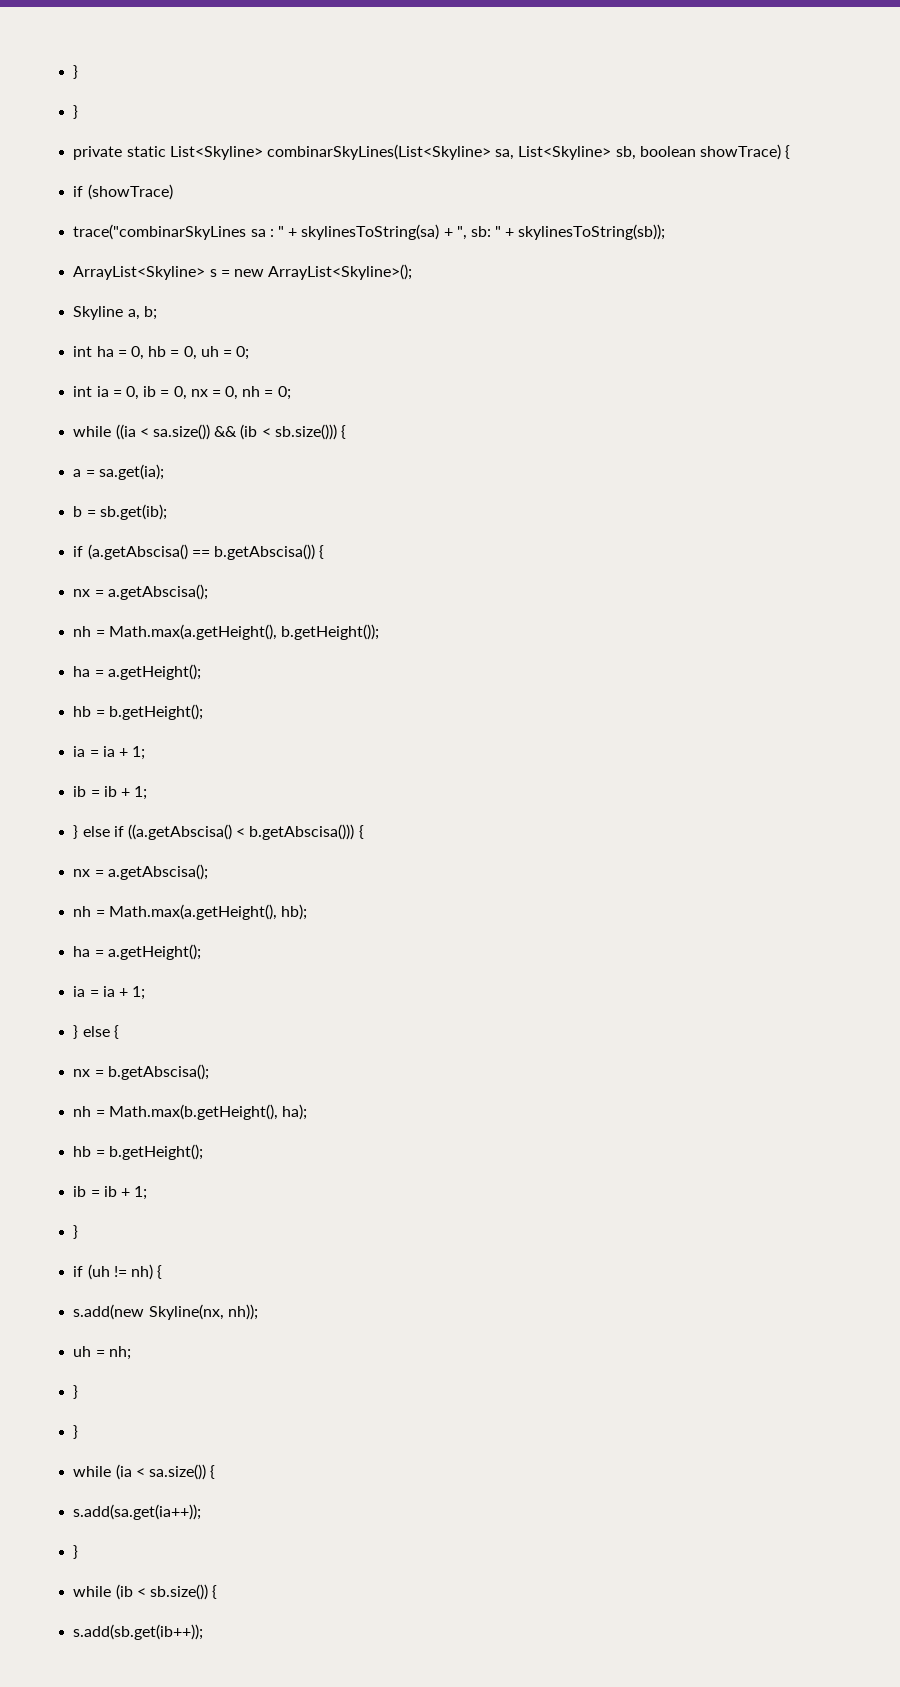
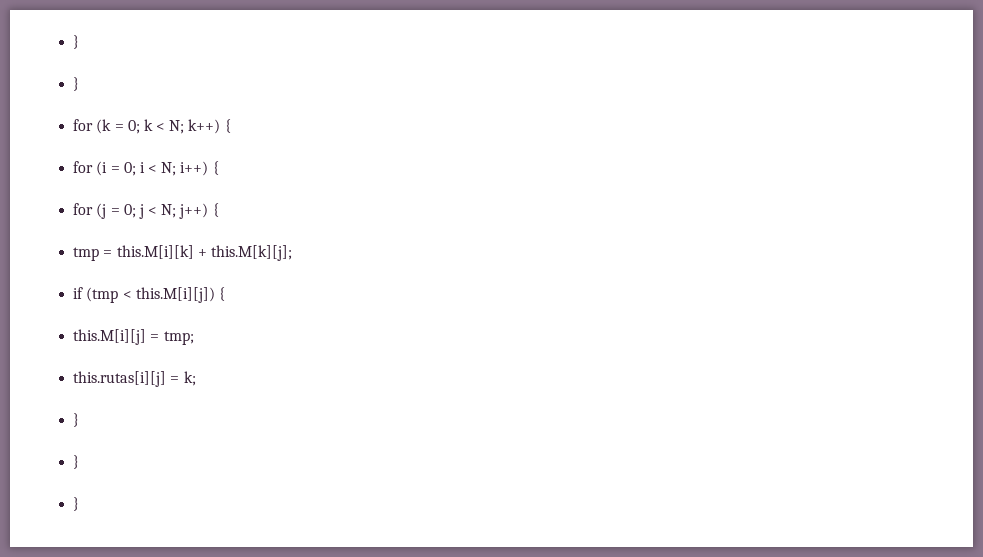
[73,65,79,79] [73,105,79,119] [73,144,791,160] [73,184,173,200] [73,224,666,240] [73,264,413,280] [73,306,157,320] [73,346,250,360] [73,386,291,400] [73,424,346,440] [73,464,164,480] [73,504,167,520] [73,544,325,560] [73,584,208,600] [73,624,379,640] [73,664,201,680] [73,704,203,720] [73,746,146,760] [73,786,148,800] [73,824,364,840] [73,864,208,880] [73,904,307,920] [73,944,201,960] [73,986,146,1000] [73,1025,119,1039] [73,1064,209,1080] [73,1104,307,1120] [73,1144,203,1160] [73,1186,148,1200] [73,1225,79,1239] [73,1264,163,1280] [73,1304,258,1320] [73,1346,131,1360] [73,1385,79,1399] [73,1425,79,1439] [73,1464,216,1480] [73,1504,202,1520] [73,1545,79,1559] [73,1584,218,1600] [73,1624,204,1640] } // } // private static List<Skyline> combinarSkyLines(List<Skyline> sa, List<Skyline> sb, boolean showTrace) { // if (showTrace) // trace("combinarSkyLines sa : " + skylinesToString(sa) + ", sb: " + skylinesToString(sb)); // ArrayList<Skyline> s = new ArrayList<Skyline>(); // Skyline a, b; // int ha = 0, hb = 0, uh = 0; // int ia = 0, ib = 0, nx = 0, nh = 0; // while ((ia < sa.size()) && (ib < sb.size())) { // a = sa.get(ia); // b = sb.get(ib); // if (a.getAbscisa() == b.getAbscisa()) { // nx = a.getAbscisa(); // nh = Math.max(a.getHeight(), b.getHeight()); // ha = a.getHeight(); // hb = b.getHeight(); // ia = ia + 1; // ib = ib + 1; // } else if ((a.getAbscisa() < b.getAbscisa())) { // nx = a.getAbscisa(); // nh = Math.max(a.getHeight(), hb); // ha = a.getHeight(); // ia = ia + 1; // } else { // nx = b.getAbscisa(); // nh = Math.max(b.getHeight(), ha); // hb = b.getHeight(); // ib = ib + 1; // } // if (uh != nh) { // s.add(new Skyline(nx, nh)); // uh = nh; // } // } // while (ia < sa.size()) { // s.add(sa.get(ia++)); // } // while (ib < sb.size()) { // s.add(sb.get(ib++)); -> [73,35,80,49] [73,77,80,91] [73,119,231,134] [73,161,219,176] [73,203,219,219] [73,245,292,261] [73,287,225,303] [73,329,194,345] [73,371,196,387] [73,413,80,427] [73,455,80,469] [73,497,80,511] } // } // for (k = 0; k < N; k++) { // for (i = 0; i < N; i++) { // for (j = 0; j < N; j++) { // tmp = this.M[i][k] + this.M[k][j]; // if (tmp < this.M[i][j]) { // this.M[i][j] = tmp; // this.rutas[i][j] = k; // } // } // }

